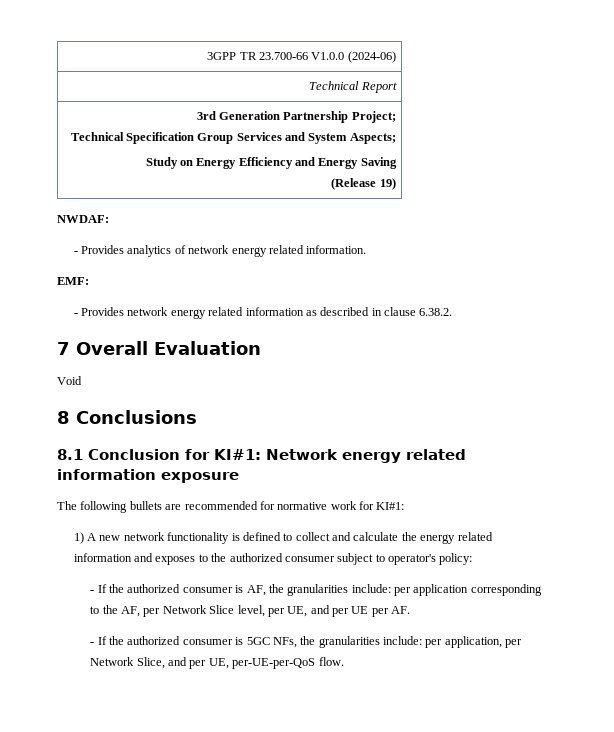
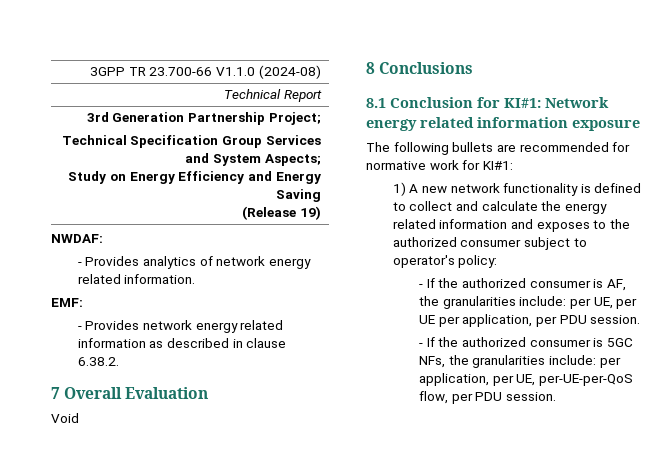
[311,51,396,63] V1.0.0 (2024-06) -> [215,65,321,79] V1.1.0 (2024-08)
[413,584,542,596] [90,605,411,617] application corresponding to the AF, per Network Slice level, per UE, and per UE per AF. -> [593,297,638,309] [419,314,641,327] UE, per UE per application, per PDU session.
[90,657,344,669] Network Slice, and per UE, per-UE-per-QoS flow. -> [516,374,634,386] [419,391,557,404] UE, per-UE-per-QoS flow, per PDU session.

